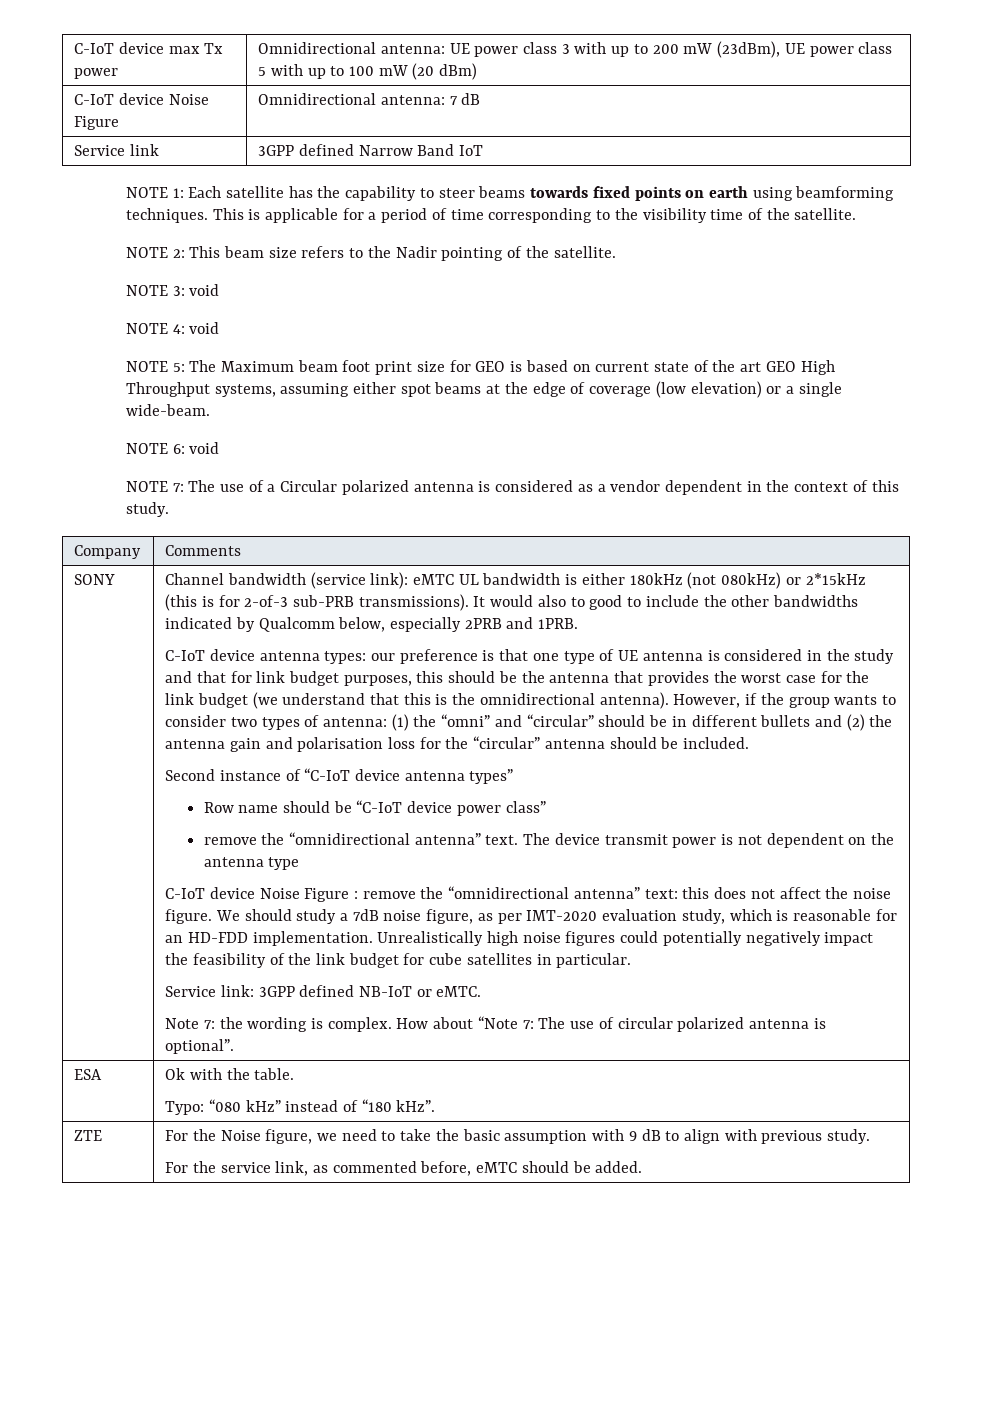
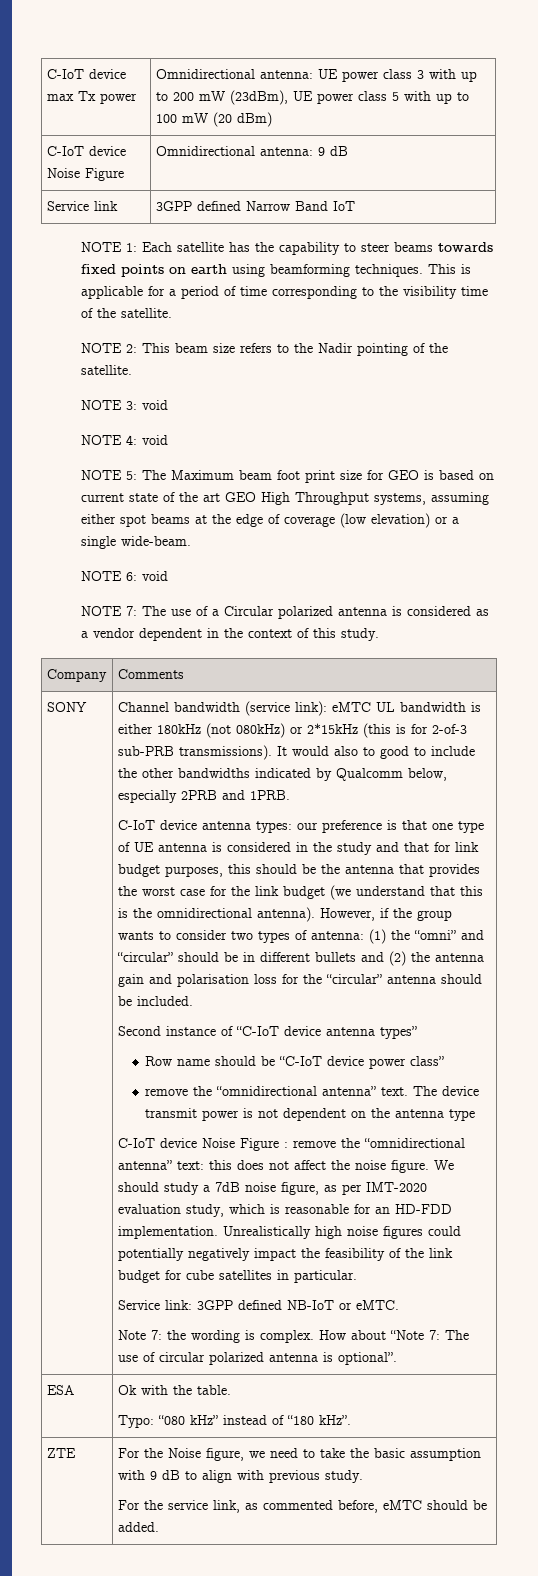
[449,96,458,105] 7 -> [317,147,325,156] 9

